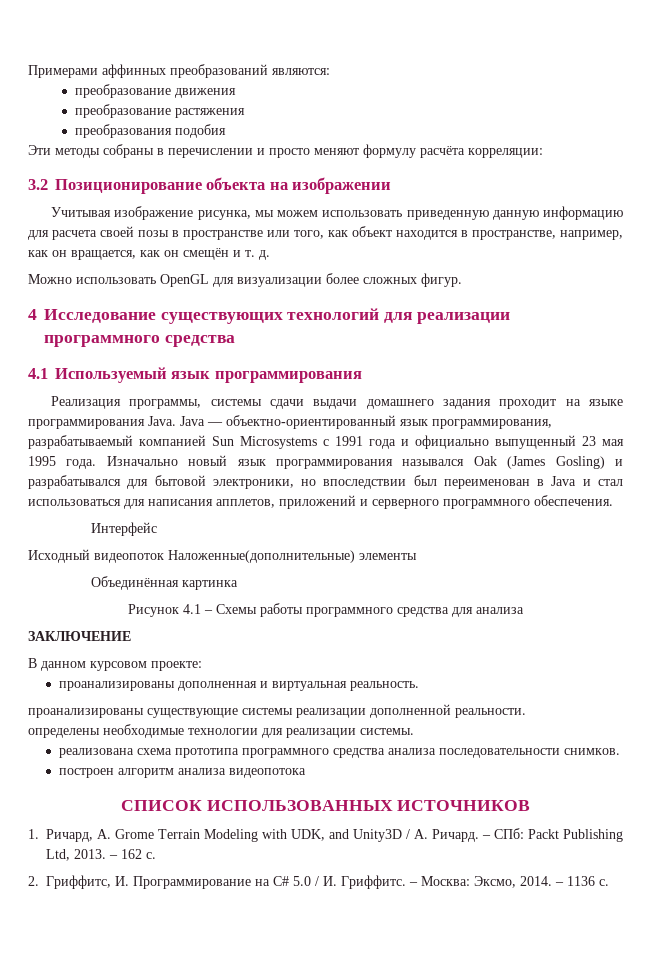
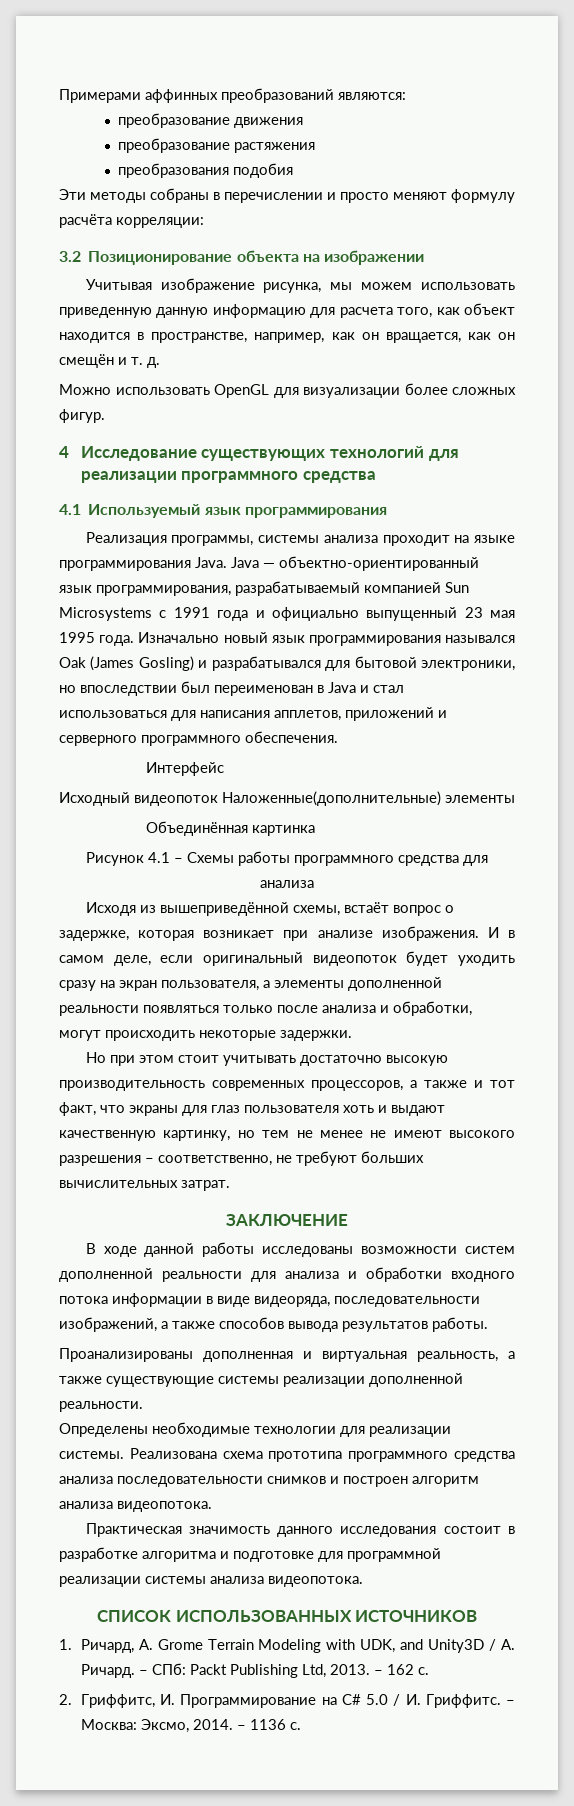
[100,226,290,240] своей позы в пространстве или -> (393, 312) none
[270,399,492,409] сдачи выдачи домашнего задания -> [323,535,378,543] анализа
[28,631,131,641] [28,658,202,671] [59,681,420,691] [28,708,144,718] ЗАКЛЮЧЕНИЕ // В данном курсовом проекте: // проанализированы дополненная и виртуальная реальность. // проанализированы -> [85,902,454,916] [59,926,515,941] [59,951,515,966] [59,977,442,991] [59,1001,472,1016] [59,1030,352,1041] [85,1052,448,1066] [59,1080,515,1091] [59,1102,445,1116] [59,1130,515,1141] [59,1151,424,1166] [59,1180,230,1191] [226,1214,348,1226] [85,1242,515,1257] [59,1267,515,1282] [59,1293,480,1307] [59,1317,488,1332] [59,1348,515,1362] [59,1376,102,1384] Исходя из вышеприведённой схемы, встаёт вопрос о задержке, которая возникает при анализе изображения. И в самом деле, если оригинальный видеопоток будет уходить сразу на экран пользователя, а элементы дополненной реальности появляться только после анализа и обработки, могут происходить некоторые задержки. // Но при этом стоит учитывать достаточно высокую производительность современных процессоров, а также и тот факт, что экраны для глаз пользователя хоть и выдают качественную картинку, но тем не менее не имеют высокого разрешения – соответственно, не требуют больших вычислительных затрат. // ЗАКЛЮЧЕНИЕ // В ходе данной работы исследованы возможности систем дополненной реальности для анализа и обработки входного потока информации в виде видеоряда, последовательности изображений, а также способов вывода результатов работы. // Проанализированы дополненная и виртуальная реальность, а также
[28,728,100,738] определены -> [59,1423,148,1437] Определены
[59,748,135,758] // реализована -> [129,1448,217,1459] Реализована
[564,748,621,755] снимков. // -> [267,1476,339,1484] снимков и
[229,768,307,778] видеопотока -> [117,1501,212,1512] [85,1523,515,1537] [59,1547,441,1562] [59,1576,363,1587] видеопотока. // Практическая значимость данного исследования состоит в разработке алгоритма и подготовке для программной реализации системы анализа видеопотока.

